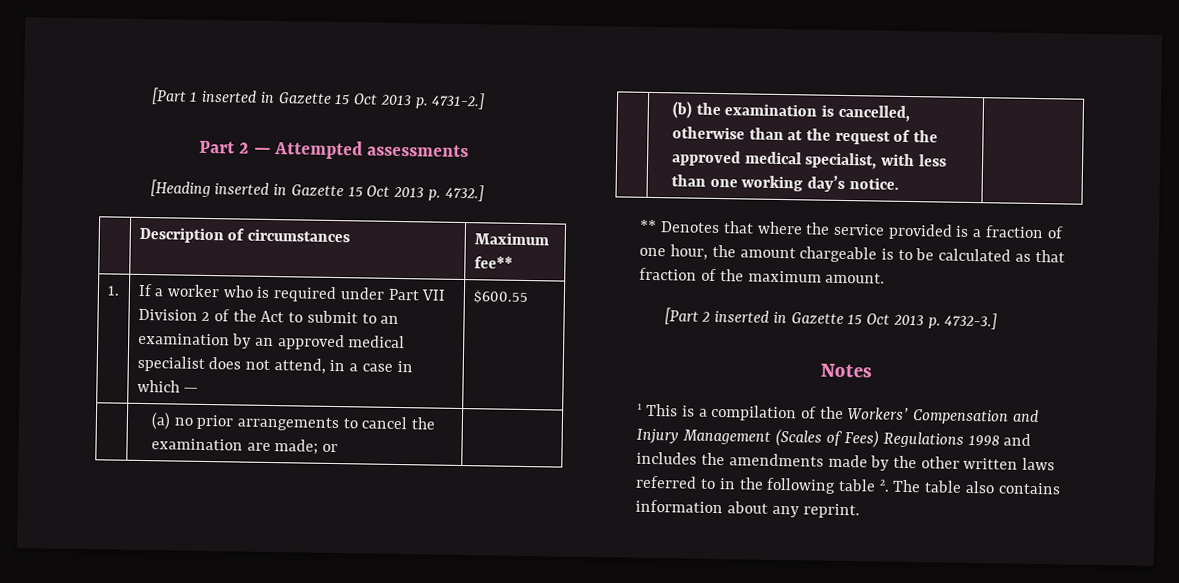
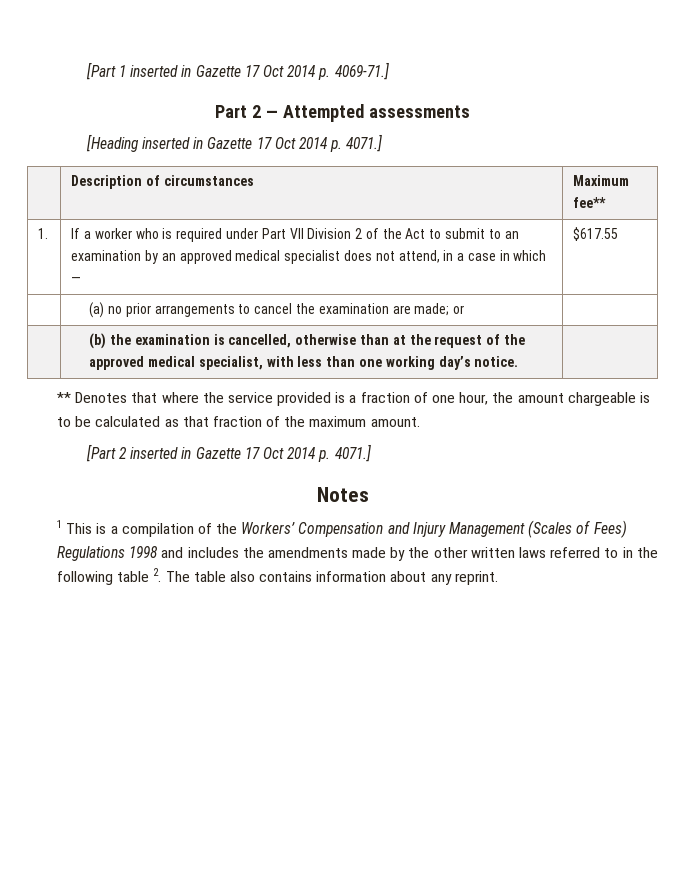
[334,92,486,110] 15 Oct 2013 p. 4731-2.] -> [244,62,389,80] 17 Oct 2014 p. 4069-71.]
[347,184,484,202] 15 Oct 2013 p. 4732.] -> [256,134,383,152] 17 Oct 2014 p. 4071.]
[472,290,528,305] $600.55 -> [573,227,619,241] $617.55
[847,312,998,330] 15 Oct 2013 p. 4732-3.] -> [244,444,371,462] 17 Oct 2014 p. 4071.]

